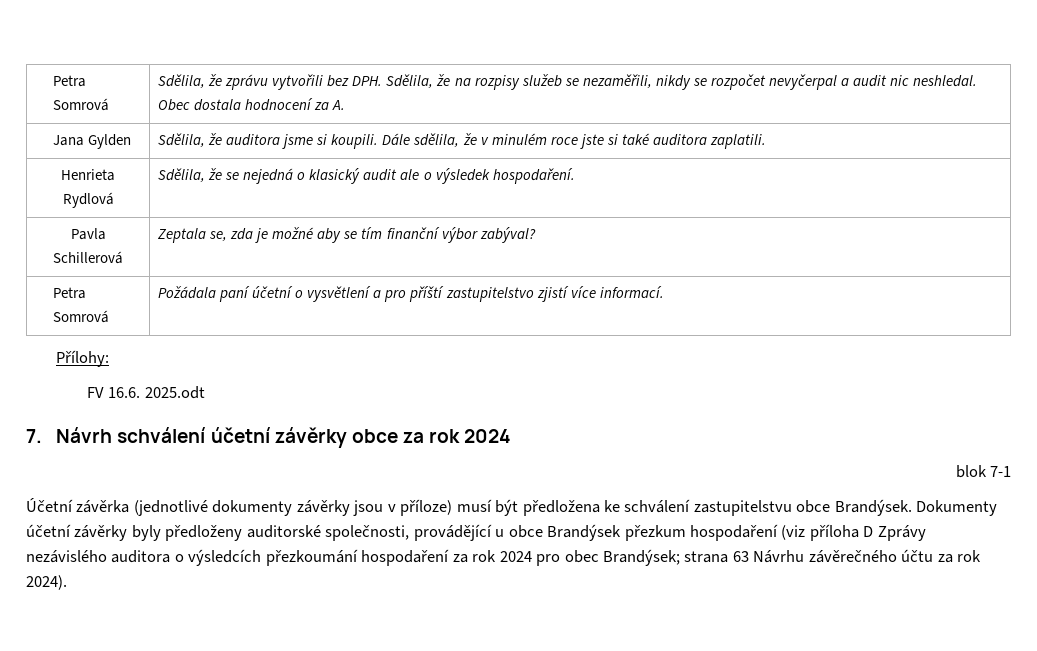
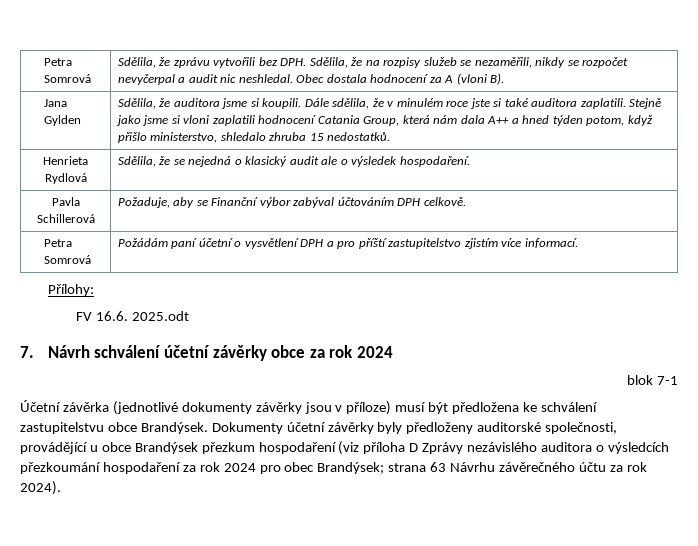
[332,100,346,110] A. -> [444,73,505,85] A (vloni B).
(766, 141) none -> [629,98,662,109] [116,115,653,126] [117,132,391,143] Stejně jako jsme si vloni zaplatili hodnocení Catania Group, která nám dala A++ a hned týden potom, když přišlo ministerstvo, shledalo zhruba 15 nedostatků.
[157,227,536,243] [53,287,87,299] [53,310,110,323] [158,286,217,299] Zeptala se, zda je možné aby se tím finanční výbor zabýval? // Petra Somrová | Požádala -> [117,197,466,208] [44,239,73,247] [44,255,92,264] [117,238,168,247] Požaduje, aby se Finanční výbor zabýval účtováním DPH celkově. // Petra Somrová | Požádám
(372, 294) none -> [300,239,324,247] DPH
[536,286,569,302] zjistí -> [464,238,498,249] zjistím

